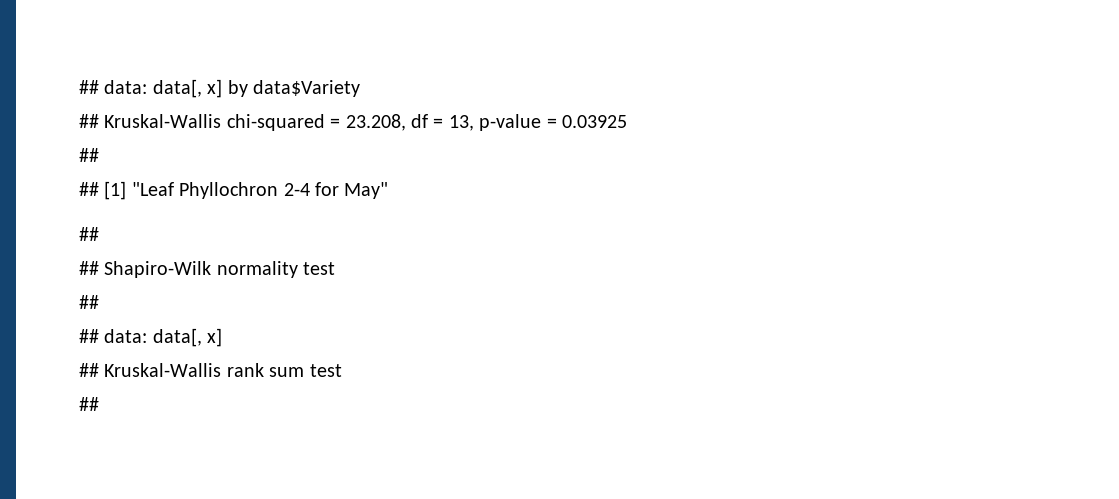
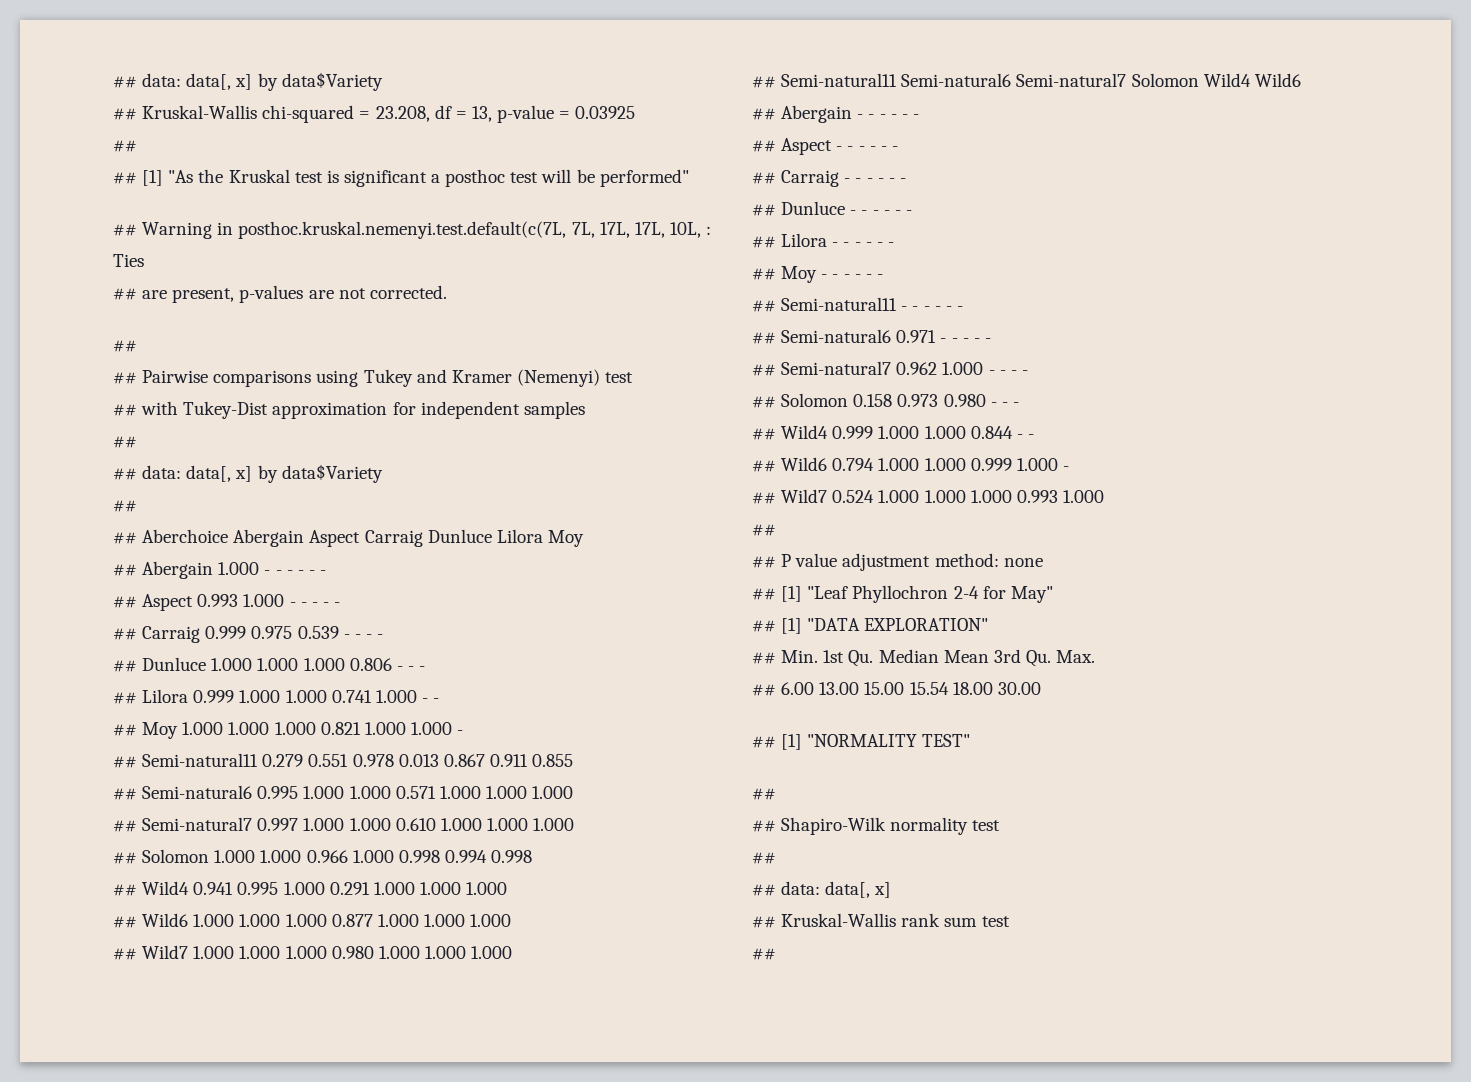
(99, 155) none -> [113,169,689,187] [113,221,712,239] [113,254,144,267] [113,285,447,303] [113,340,137,352] [113,369,634,387] [113,401,585,419] [113,436,137,448] [113,464,383,483] [113,500,137,512] [113,529,584,547] [113,561,327,579] [113,594,341,611] [113,626,384,643] [113,657,426,672] [113,689,440,704] [113,722,464,739] [113,753,574,768] [113,785,574,800] [113,817,575,832] [113,849,533,864] [113,881,508,896] [113,913,512,928] [113,945,513,960] [752,73,1301,88] [752,105,919,123] [752,138,898,155] [752,170,906,187] [752,201,912,216] [752,233,894,248] [752,266,883,283] [752,297,963,312] [752,329,991,344] [752,361,1028,376] [752,393,1019,408] [752,425,1034,440] [752,457,1069,472] [752,489,1104,504] [752,524,776,536] [752,553,1043,571] // ## [1] "As the Kruskal test is significant a posthoc test will be performed" // ## Warning in posthoc.kruskal.nemenyi.test.default(c(7L, 7L, 17L, 17L, 10L, : Ties // ## are present, p-values are not corrected. // ## // ## Pairwise comparisons using Tukey and Kramer (Nemenyi) test // ## with Tukey-Dist approximation for independent samples // ## // ## data: data[, x] by data$Variety // ## // ## Aberchoice Abergain Aspect Carraig Dunluce Lilora Moy // ## Abergain 1.000 - - - - - - // ## Aspect 0.993 1.000 - - - - - // ## Carraig 0.999 0.975 0.539 - - - - // ## Dunluce 1.000 1.000 1.000 0.806 - - - // ## Lilora 0.999 1.000 1.000 0.741 1.000 - - // ## Moy 1.000 1.000 1.000 0.821 1.000 1.000 - // ## Semi-natural11 0.279 0.551 0.978 0.013 0.867 0.911 0.855 // ## Semi-natural6 0.995 1.000 1.000 0.571 1.000 1.000 1.000 // ## Semi-natural7 0.997 1.000 1.000 0.610 1.000 1.000 1.000 // ## Solomon 1.000 1.000 0.966 1.000 0.998 0.994 0.998 // ## Wild4 0.941 0.995 1.000 0.291 1.000 1.000 1.000 // ## Wild6 1.000 1.000 1.000 0.877 1.000 1.000 1.000 // ## Wild7 1.000 1.000 1.000 0.980 1.000 1.000 1.000 // ## Semi-natural11 Semi-natural6 Semi-natural7 Solomon Wild4 Wild6 // ## Abergain - - - - - - // ## Aspect - - - - - - // ## Carraig - - - - - - // ## Dunluce - - - - - - // ## Lilora - - - - - - // ## Moy - - - - - - // ## Semi-natural11 - - - - - - // ## Semi-natural6 0.971 - - - - - // ## Semi-natural7 0.962 1.000 - - - - // ## Solomon 0.158 0.973 0.980 - - - // ## Wild4 0.999 1.000 1.000 0.844 - - // ## Wild6 0.794 1.000 1.000 0.999 1.000 - // ## Wild7 0.524 1.000 1.000 1.000 0.993 1.000 // ## // ## P value adjustment method: none
(389, 190) none -> [752,618,989,634] [752,649,1096,667] [752,682,1041,696] [752,734,971,750] // ## [1] "DATA EXPLORATION" // ## Min. 1st Qu. Median Mean 3rd Qu. Max. // ## 6.00 13.00 15.00 15.54 18.00 30.00 // ## [1] "NORMALITY TEST"

